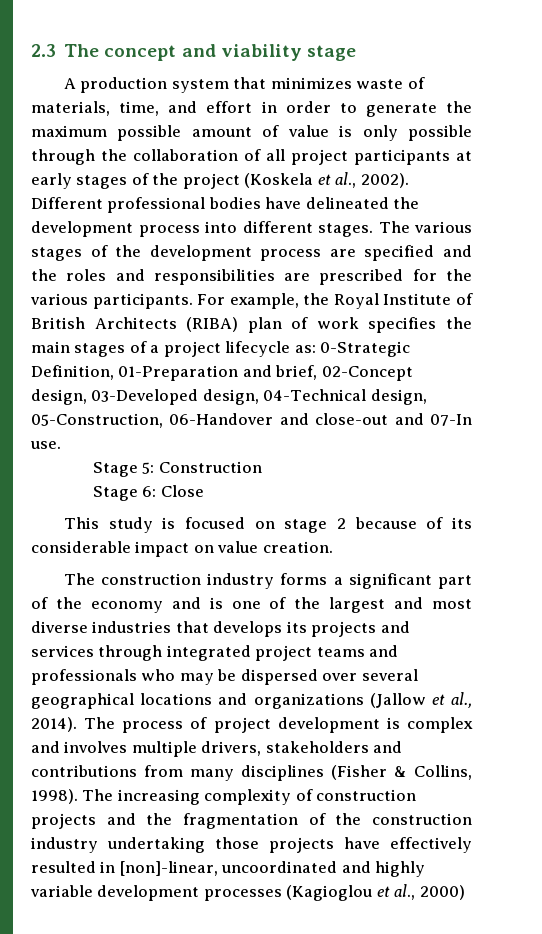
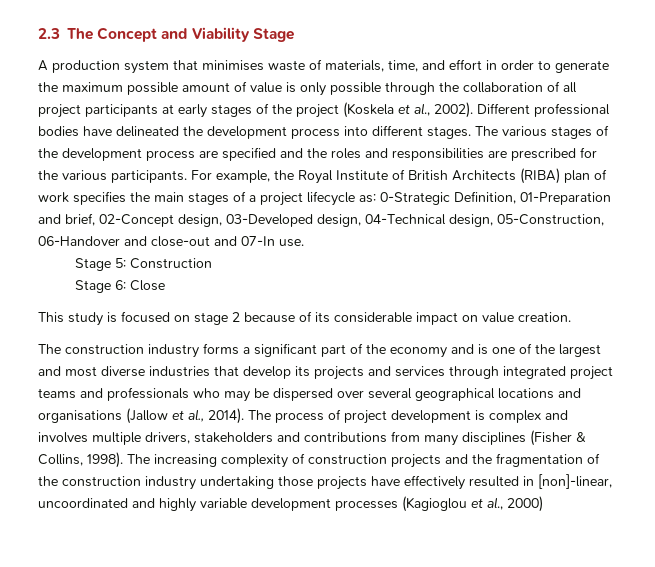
[104,44,356,61] concept and viability stage -> [97,27,294,42] Concept and Viability Stage
[270,77,352,89] minimizes -> [202,60,264,71] minimises
[213,621,283,637] develops -> [243,366,291,379] develop
[253,693,364,709] organizations -> [38,410,122,423] organisations

